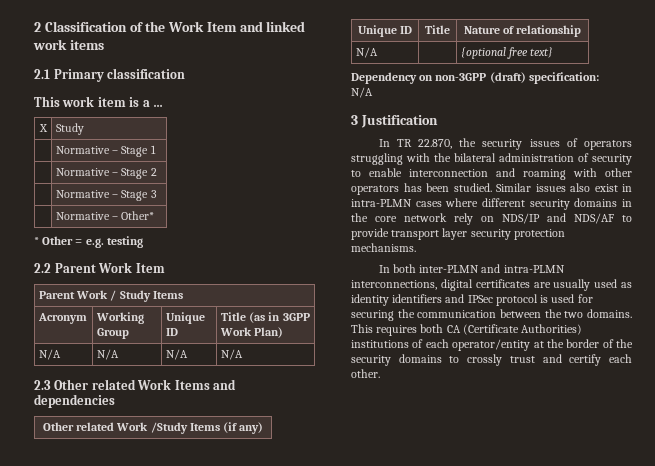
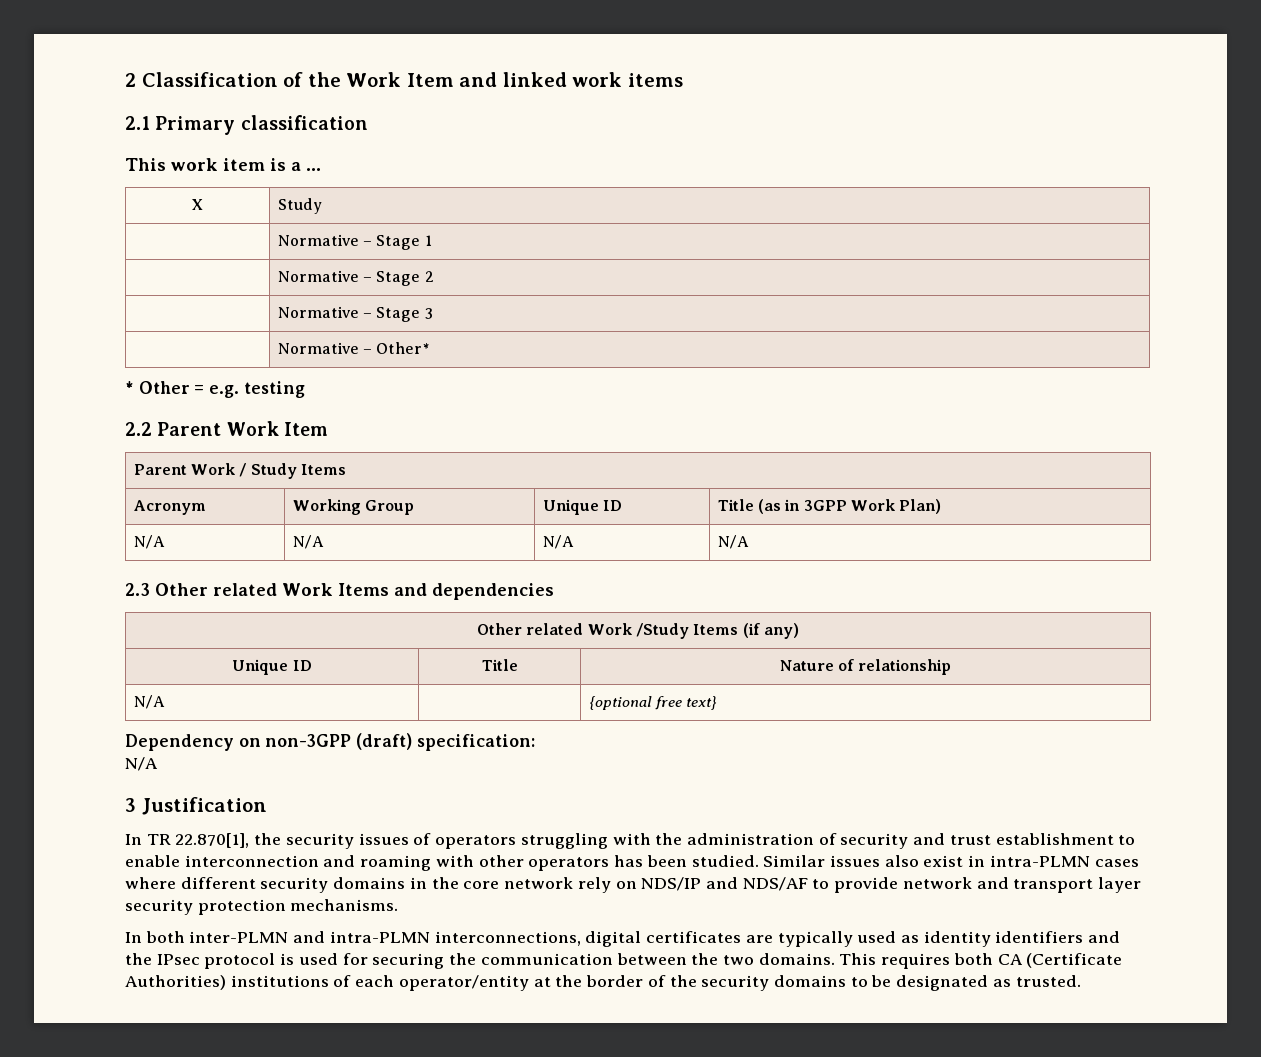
[418,139,453,149] 22.870, -> [175,833,250,848] 22.870[1],
[454,153,496,162] bilateral -> (683, 839) none
(632, 159) none -> [913,833,1114,845] and trust establishment
(389, 234) none -> [902,877,1009,889] network and
[553,279,591,291] usually -> [777,931,853,947] typically
[467,295,493,303] IPSec -> [125,953,200,965] the IPsec
[467,354,632,366] [351,369,380,378] crossly trust and certify each other. -> [871,975,1081,991] be designated as trusted.

